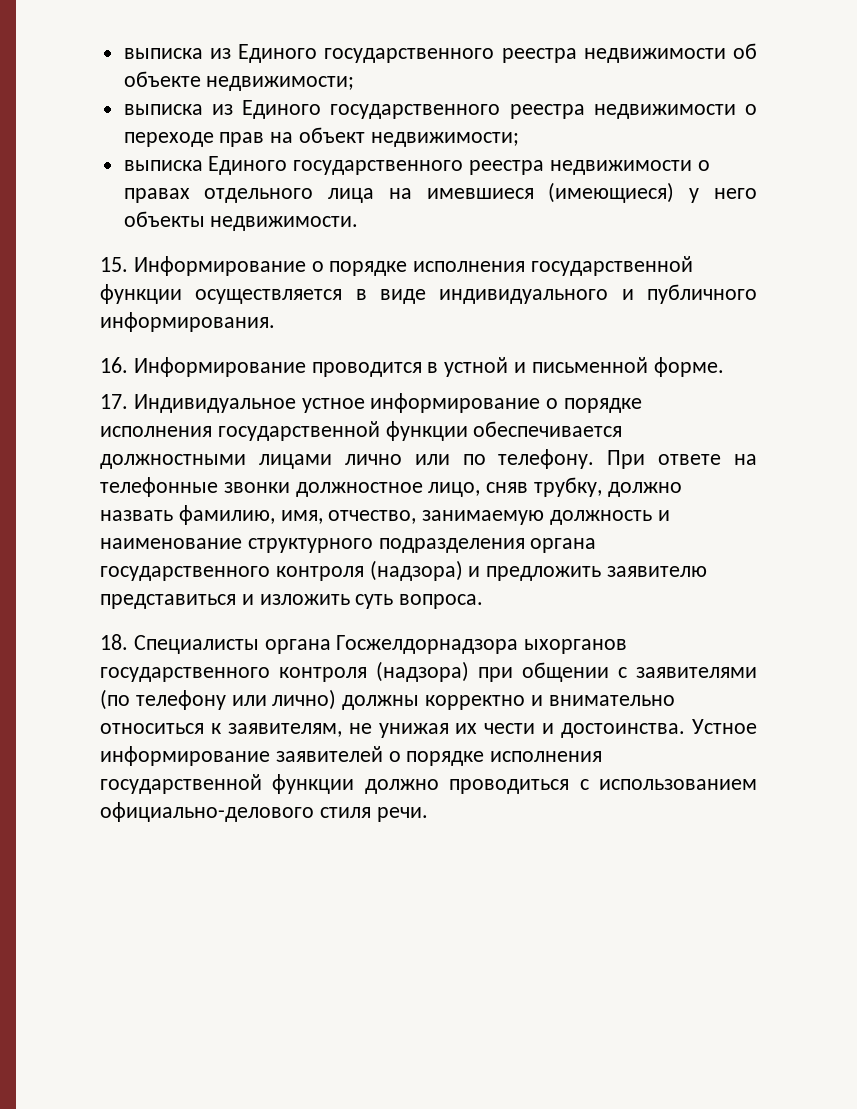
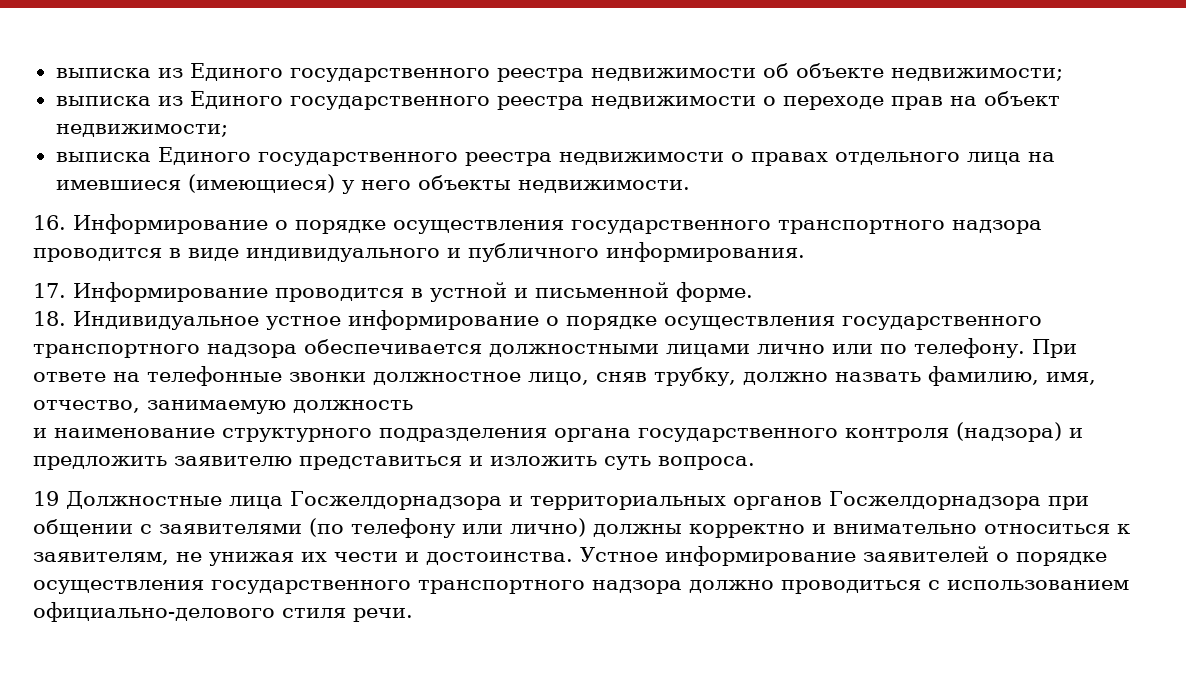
[100,257,128,272] 15. -> [33,215,66,230] 16.
[413,256,694,276] [100,284,343,304] исполнения государственной функции осуществляется -> [393,220,1042,234] [33,248,162,262] осуществления государственного транспортного надзора проводится
[100,357,128,373] 16. -> [33,283,66,298] 17.
[100,394,128,409] 17. -> [33,311,66,326] 18.
[100,421,468,441] исполнения государственной функции -> [664,316,1042,330] [33,344,297,358] осуществления государственного транспортного надзора
(653, 517) none -> (413, 406) //
[100,634,628,654] [100,661,469,682] 18. Специалисты органа Госжелдорнадзора ыхорганов государственного контроля (надзора) -> [33,491,1041,510] 19 Должностные лица Госжелдорнадзора и территориальных органов Госжелдорнадзора
[490,751,603,762] [100,774,355,794] исполнения государственной функции -> [33,580,682,594] осуществления государственного транспортного надзора

